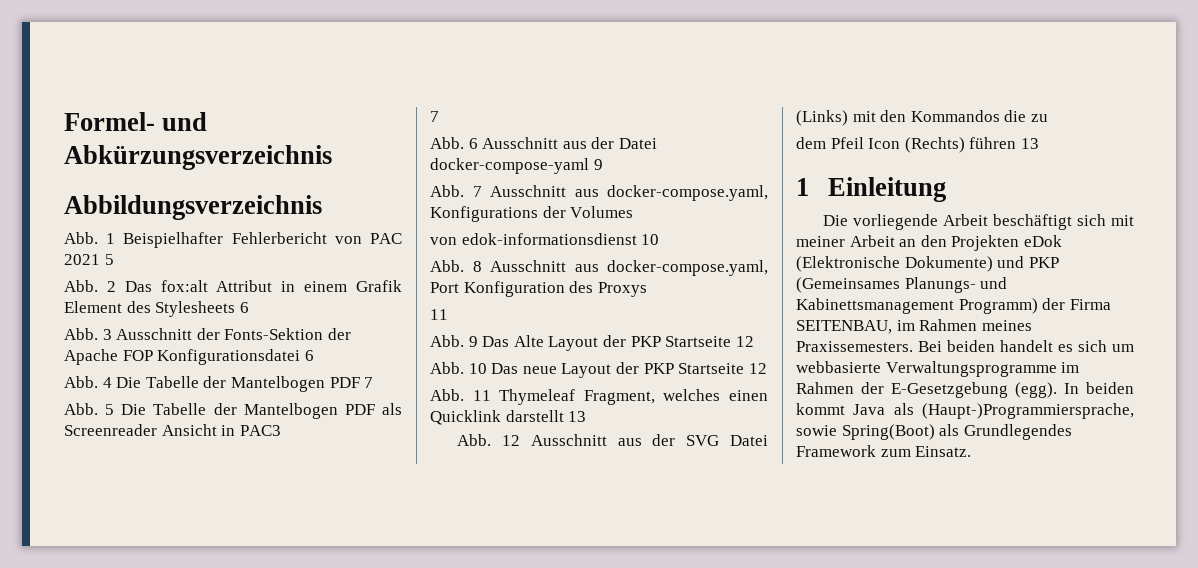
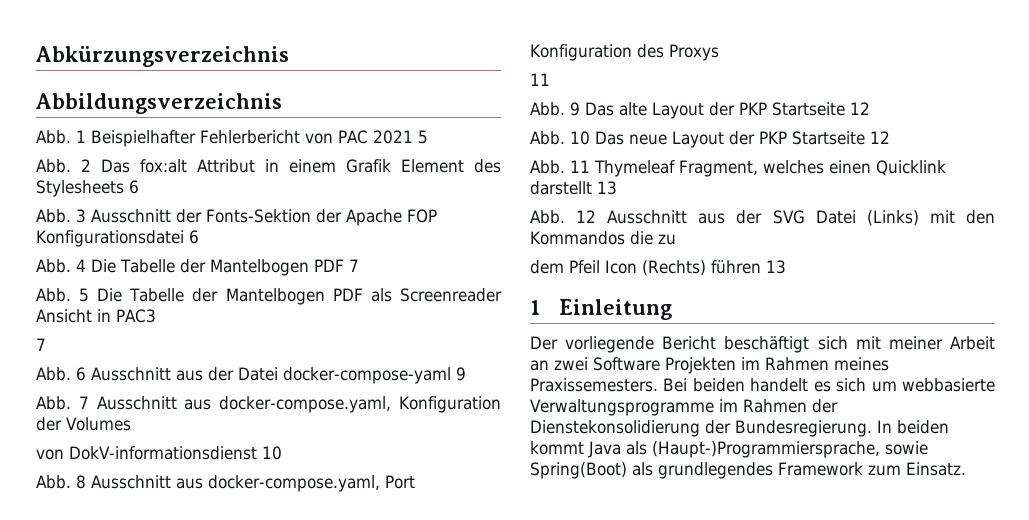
[64,112,208,131] Formel- und -> (36, 56) none
[430,206,538,222] Konfigurations -> [399,396,502,413] Konfiguration
[461,233,637,245] edok-informationsdienst -> [69,446,257,460] DokV-informationsdienst
[513,335,544,347] Alte -> [619,102,647,116] alte
[823,214,989,230] Die vorliegende Arbeit -> [530,336,717,353] Der vorliegende Bericht
[920,235,1062,251] [796,256,1059,272] [796,277,1008,293] [796,298,1111,314] [796,320,892,334] den Projekten eDok (Elektronische Dokumente) und PKP (Gemeinsames Planungs- und Kabinettsmanagement Programm) der Firma SEITENBAU, -> [554,357,736,374] zwei Software Projekten
[891,382,1057,398] E-Gesetzgebung (egg). -> [530,420,872,437] Dienstekonsolidierung der Bundesregierung.
[963,424,1072,440] Grundlegendes -> [658,462,773,479] grundlegendes

